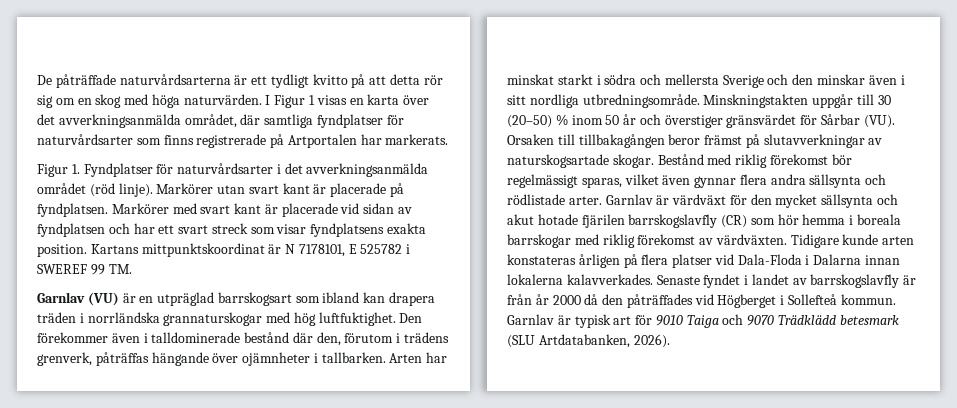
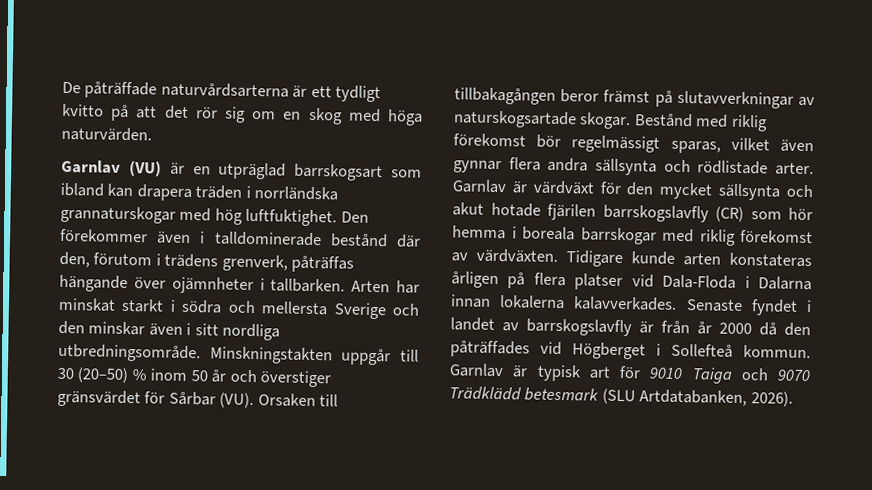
[390,74,421,85] detta -> [164,105,189,119] det
[265,94,430,108] [37,114,404,128] [37,134,449,148] [37,163,429,177] [37,183,405,197] [37,203,413,217] [37,223,427,237] [37,243,411,257] [37,264,132,275] I Figur 1 visas en karta över det avverkningsanmälda området, där samtliga fyndplatser för naturvårdsarter som finns registrerade på Artportalen har markerats. // Figur 1. Fyndplatser för naturvårdsarter i det avverkningsanmälda området (röd linje). Markörer utan svart kant är placerade på fyndplatsen. Markörer med svart kant är placerade vid sidan av fyndplatsen och har ett svart streck som visar fyndplatsens exakta position. Kartans mittpunktskoordinat är N 7178101, E 525782 i SWEREF 99 TM. -> (152, 134) none

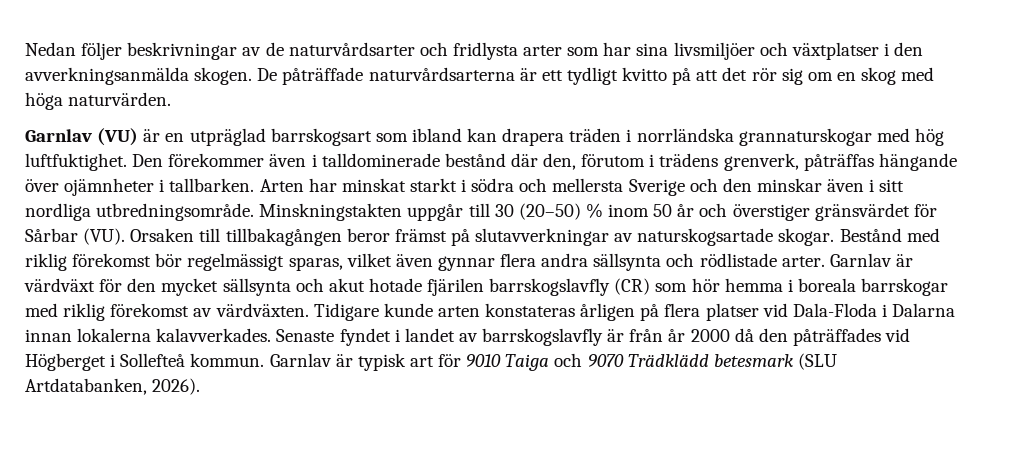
(62, 87) none -> [25,42,924,60] [25,67,253,85] Nedan följer beskrivningar av de naturvårdsarter och fridlysta arter som har sina livsmiljöer och växtplatser i den avverkningsanmälda skogen.

